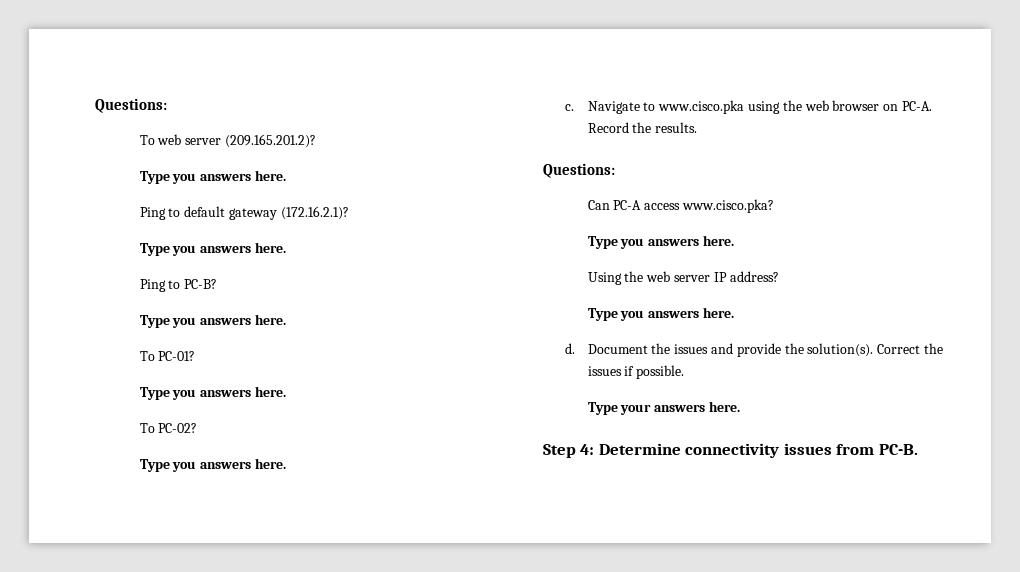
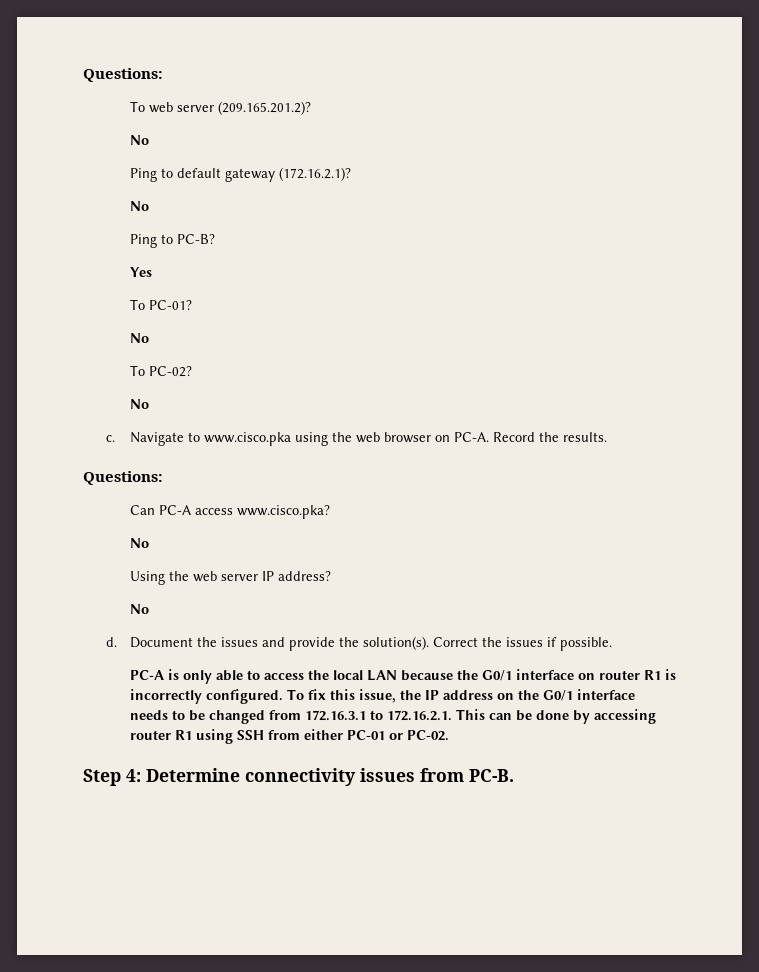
[139,170,286,184] Type you answers here. -> [129,135,149,145] No
[139,242,286,256] Type you answers here. -> [129,201,149,211] No
[139,314,286,328] [139,351,196,361] [139,386,286,400] [139,423,198,433] [139,458,286,472] Type you answers here. // To PC-01? // Type you answers here. // To PC-02? // Type you answers here. -> [129,267,152,277] [129,299,192,310] [129,333,149,343] [129,365,192,377] [129,399,149,409] Yes // To PC-01? // No // To PC-02? // No
[587,235,734,249] Type you answers here. -> [129,538,149,548] No
[587,307,734,321] Type you answers here. -> [129,604,149,614] No
[587,401,740,415] Type your answers here. -> [129,669,676,684] [129,689,635,704] [129,709,656,724] [129,729,449,744] PC-A is only able to access the local LAN because the G0/1 interface on router R1 is incorrectly configured. To fix this issue, the IP address on the G0/1 interface needs to be changed from 172.16.3.1 to 172.16.2.1. This can be done by accessing router R1 using SSH from either PC-01 or PC-02.

